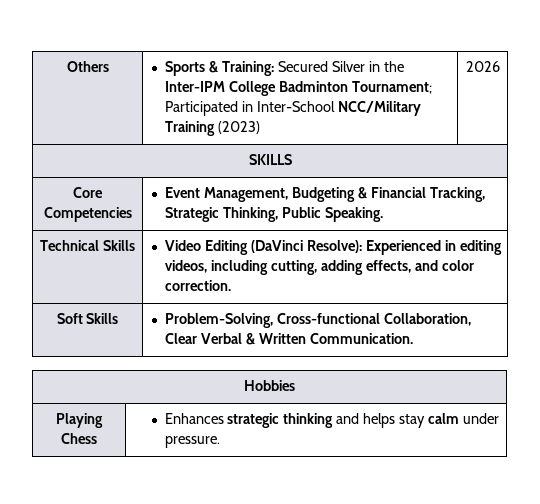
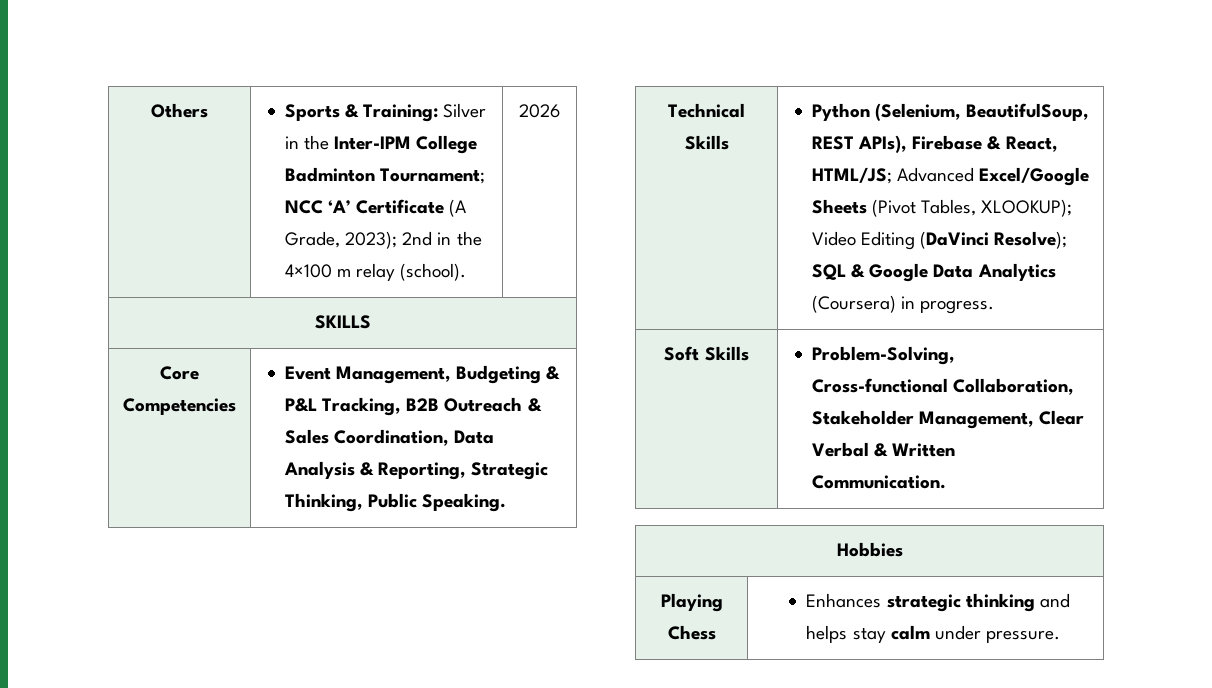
[277,61,328,72] Secured -> (439, 113) none
[165,101,421,116] [165,121,261,136] Participated in Inter-School NCC/Military Training (2023) -> [285,199,467,217] [285,231,482,249] [285,263,467,281] NCC ‘A’ Certificate (A Grade, 2023); 2nd in the 4×100 m relay (school).
[370,187,485,202] Financial Tracking, -> [285,397,542,416] [285,429,495,446] [284,461,467,480] P&L Tracking, B2B Outreach & Sales Coordination, Data Analysis & Reporting,
[165,240,502,255] [165,260,474,275] [165,280,232,291] Video Editing (DaVinci Resolve): Experienced in editing videos, including cutting, adding effects, and color correction. -> [812,103,1090,121] [812,135,1058,153] [812,167,1090,186] [812,199,1073,217] [812,231,1068,250] [812,263,1056,282] [812,295,995,314] Python (Selenium, BeautifulSoup, REST APIs), Firebase & React, HTML/JS; Advanced Excel/Google Sheets (Pivot Tables, XLOOKUP); Video Editing (DaVinci Resolve); SQL & Google Data Analytics (Coursera) in progress.
(472, 319) none -> [812,410,1035,429] Stakeholder Management,

